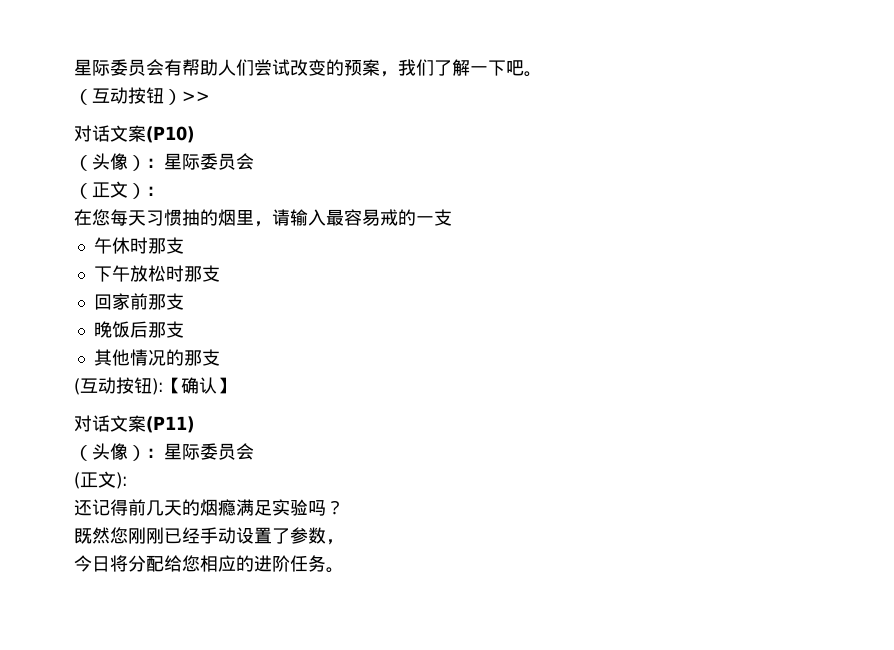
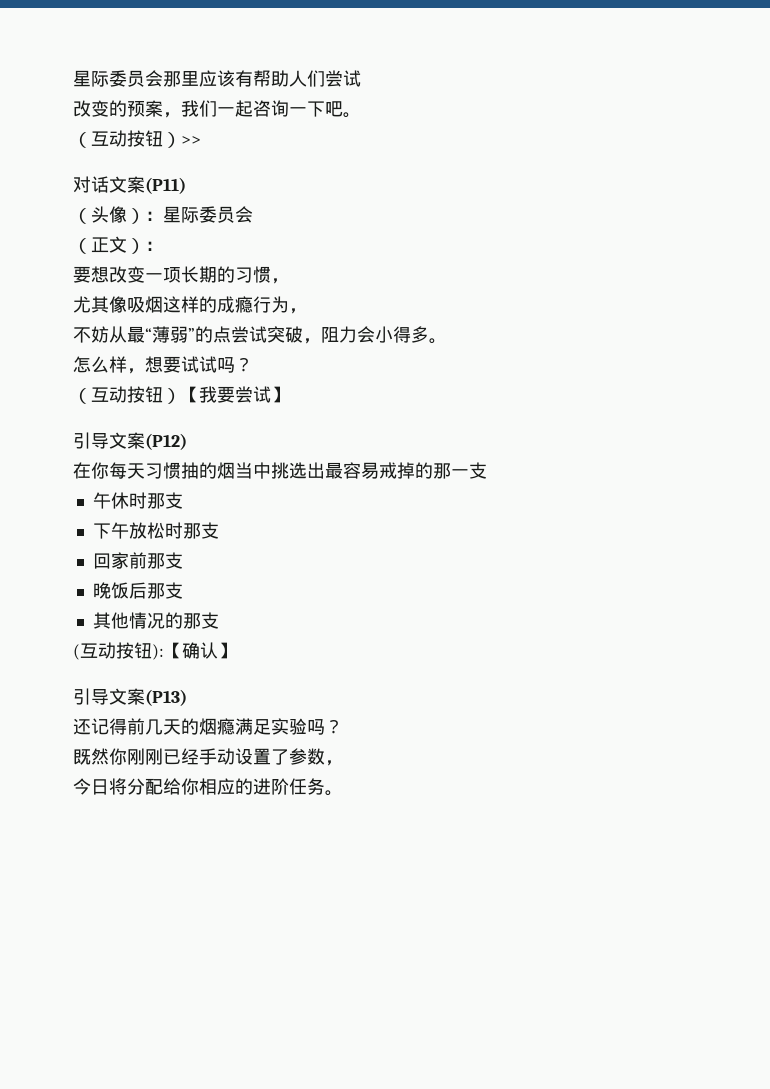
[74,59,164,76] 星际委员会 -> [73,70,235,87] 星际委员会那里应该
(290, 67) none -> (361, 78) //
[434,59,470,76] 了解 -> [217,100,289,117] 一起咨询
[146,126,194,143] (P10) -> [145,177,186,194] (P11)
(164, 191) none -> [73,266,289,284] [73,296,307,314] [73,326,447,344] [73,356,253,374] [73,386,289,404] [73,432,187,450] // 要想改变一项长期的习惯， // 尤其像吸烟这样的成瘾行为， // 不妨从最“薄弱”的点尝试突破，阻力会小得多。 // 怎么样，想要试试吗？ // （互动按钮）【我要尝试】 // 引导文案(P12)
[92,209,110,226] 您 -> [91,462,109,479] 你
[236,209,326,227] 里，请输入 -> [235,462,325,479] 当中挑选出
[398,209,416,226] 的 -> [397,462,451,479] 掉的那
[74,415,194,433] [74,443,254,461] [74,471,127,489] 对话文案(P11) // （头像）：星际委员会 // (正文): -> [73,688,187,706] 引导文案(P13)
[110,527,128,544] 您 -> [109,748,127,765] 你
[182,555,200,572] 您 -> [181,778,199,795] 你

